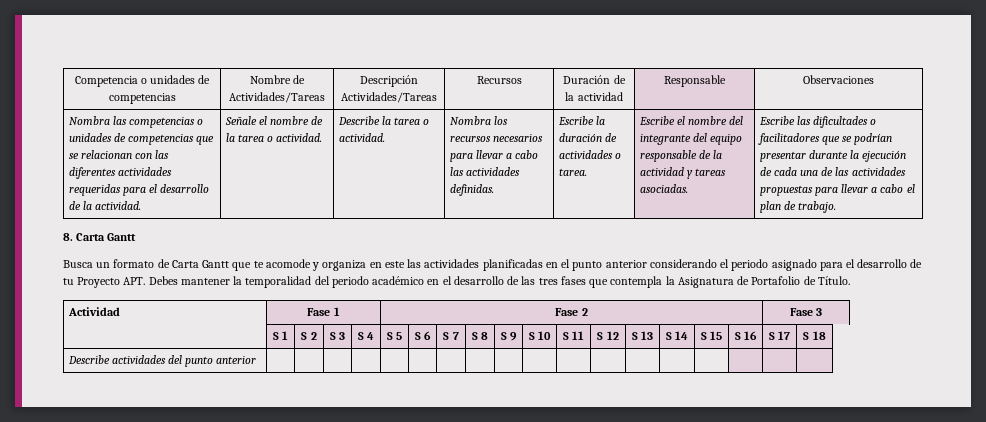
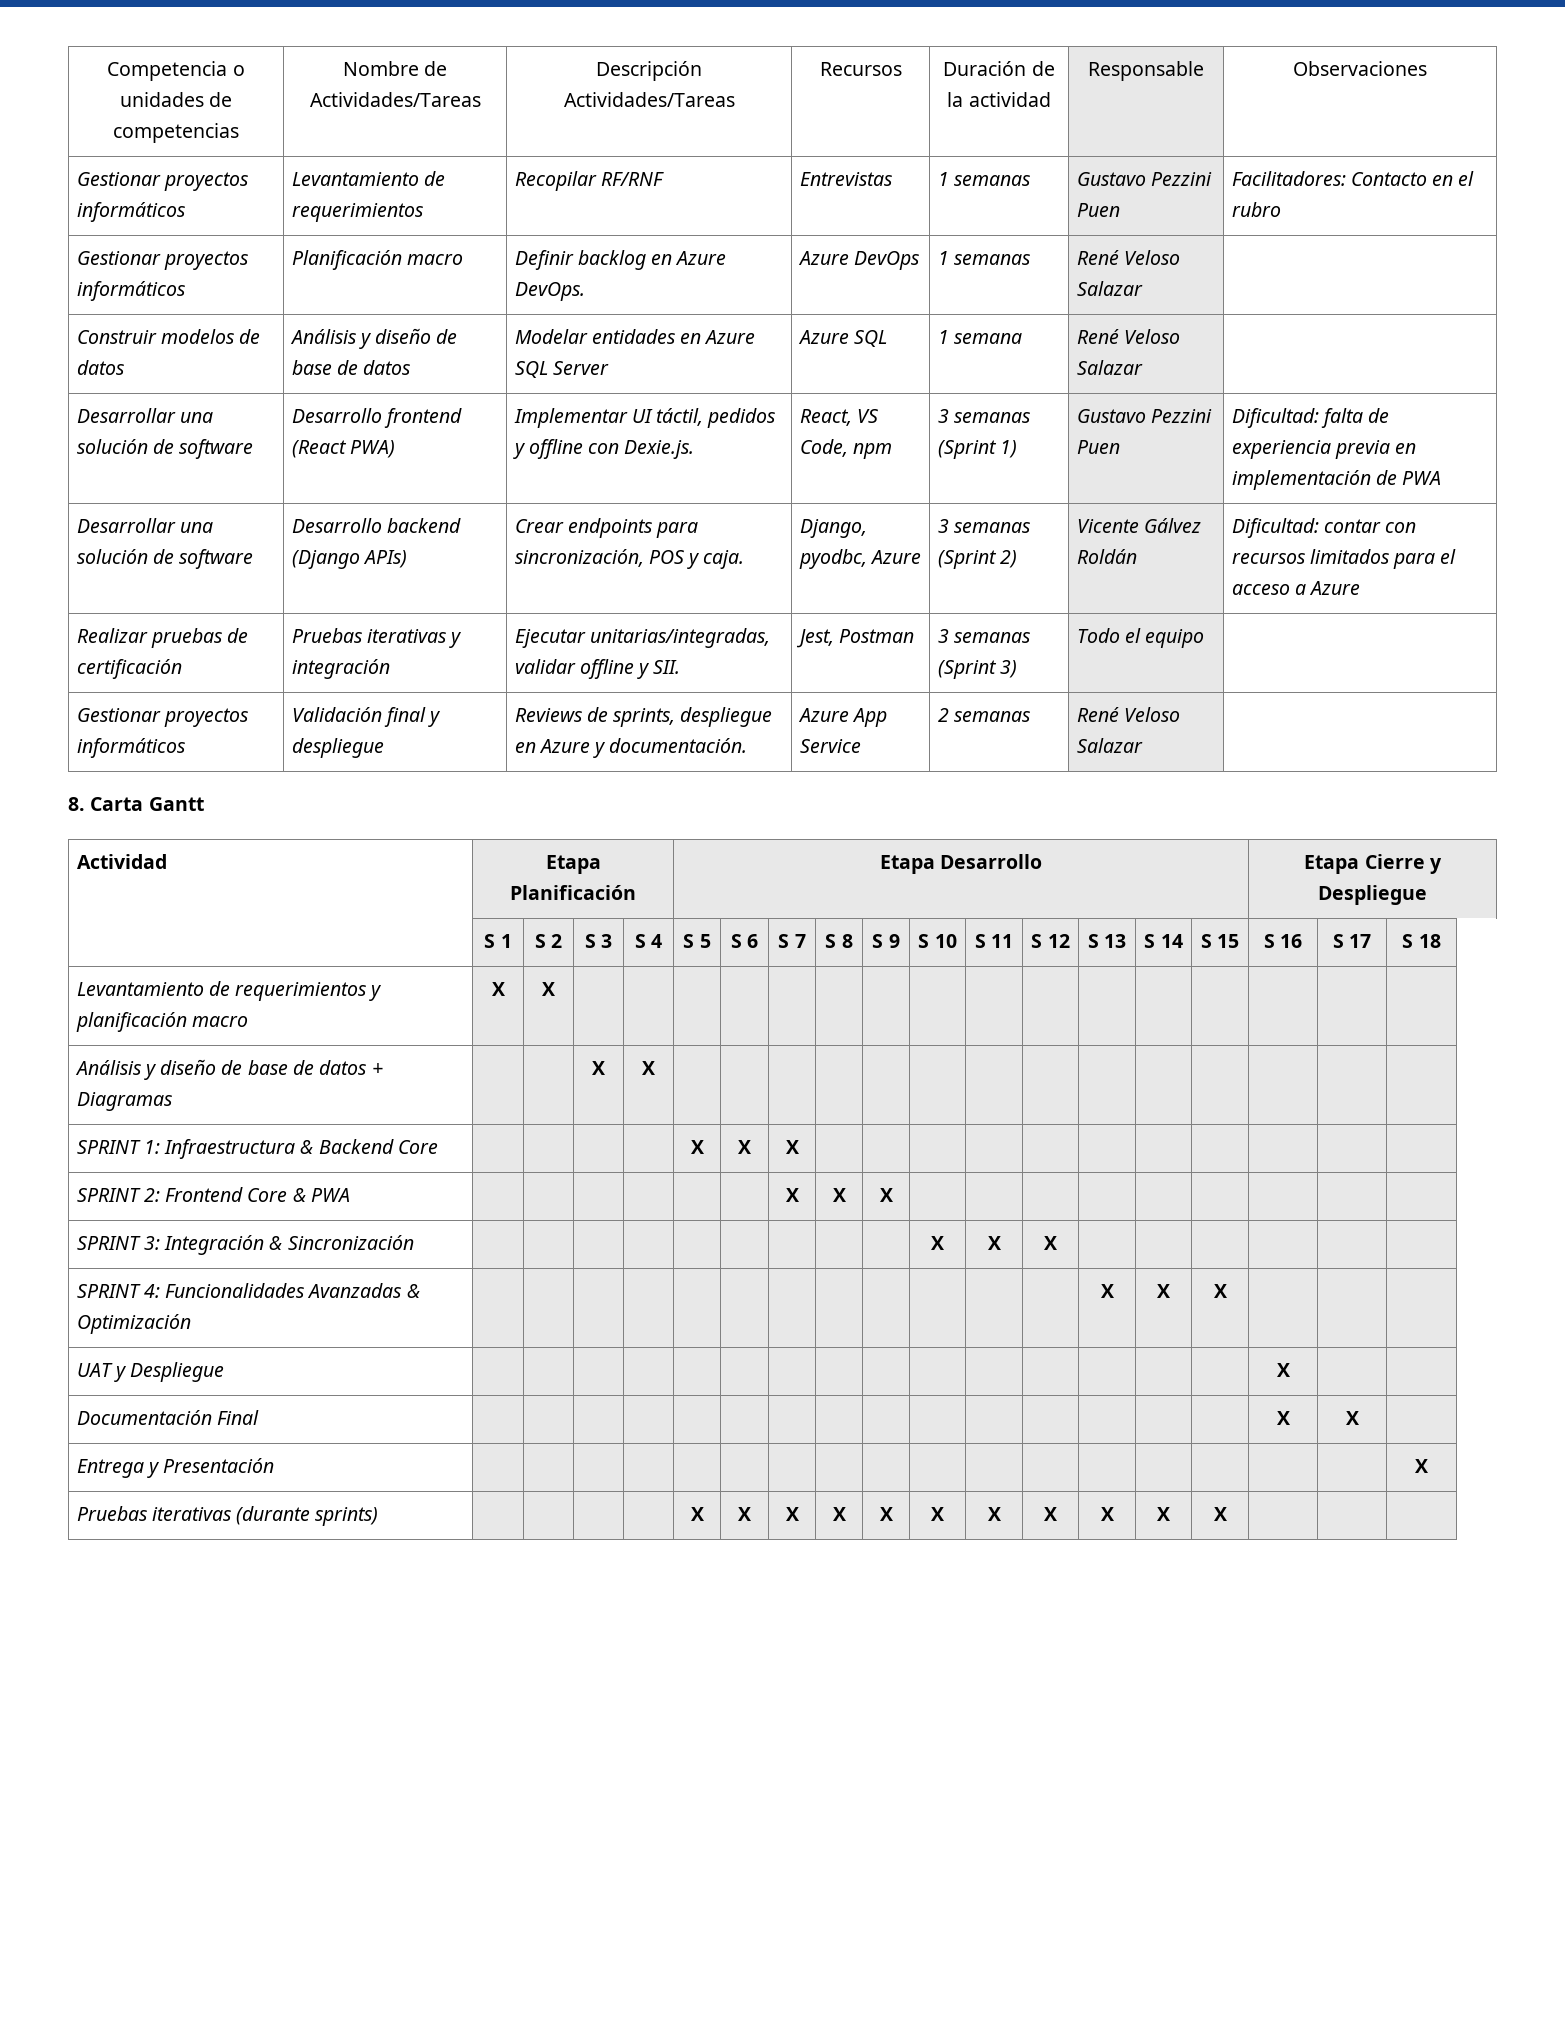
[68,116,204,128] [68,133,215,145] [68,150,170,159] [68,167,172,179] [68,184,210,196] [68,201,141,210] [224,116,324,125] [225,133,323,142] [337,116,430,125] [338,133,385,142] [449,116,508,125] [449,134,543,142] [449,150,539,162] [449,167,520,176] [449,184,494,196] [557,116,605,125] [558,133,617,142] [558,150,621,159] [558,168,587,176] [638,116,744,125] [639,133,742,145] [639,150,722,162] [639,167,726,179] [639,184,688,193] [758,116,877,128] [757,133,893,145] [759,150,907,162] [759,167,906,176] [759,184,915,196] [759,201,836,213] [63,233,137,241] [63,259,923,271] [63,276,850,288] [67,307,120,316] [307,307,340,316] [555,308,588,316] [789,308,823,316] Nombra las competencias o unidades de competencias que se relacionan con las diferentes actividades requeridas para el desarrollo de la actividad. | Señale el nombre de la tarea o actividad. | Describe la tarea o actividad. | Nombra los recursos necesarios para llevar a cabo las actividades definidas. | Escribe la duración de actividades o tarea. | Escribe el nombre del integrante del equipo responsable de la actividad y tareas asociadas. | Escribe las dificultades o facilitadores que se podrían presentar durante la ejecución de cada una de las actividades propuestas para llevar a cabo el plan de trabajo. // 8. Carta Gantt // Busca un formato de Carta Gantt que te acomode y organiza en este las actividades planificadas en el punto anterior considerando el periodo asignado para el desarrollo de tu Proyecto APT. Debes mantener la temporalidad del periodo académico en el desarrollo de las tres fases que contempla la Asignatura de Portafolio de Título. // Actividad | Fase 1 | Fase 2 | Fase 3 -> [76,172,249,191] [76,202,186,222] [291,171,445,186] [291,203,424,222] [514,171,664,191] [799,172,893,186] [937,172,1031,186] [1076,172,1212,186] [1076,203,1120,217] [1231,171,1475,186] [1231,202,1281,217] [76,251,249,270] [76,281,186,301] [291,250,463,270] [514,250,727,270] [514,282,585,301] [797,251,920,270] [937,251,1031,265] [1076,250,1180,265] [1076,281,1143,296] [76,329,261,344] [76,360,125,375] [289,328,458,349] [291,360,412,375] [514,329,756,344] [514,361,609,378] [797,330,887,347] [937,330,1022,344] [1076,329,1180,344] [1076,360,1143,375] [76,408,213,423] [76,439,254,459] [291,408,462,428] [291,440,395,458] [513,408,777,428] [512,439,695,459] [799,409,879,426] [799,439,892,459] [937,409,1031,423] [937,440,1017,459] [1076,409,1212,423] [1076,440,1120,454] [1231,408,1390,428] [1231,440,1417,459] [1231,470,1442,490] [76,518,213,533] [76,549,254,569] [291,518,461,533] [291,550,407,569] [514,518,699,538] [514,549,745,569] [799,519,867,538] [798,549,921,569] [937,519,1031,533] [937,550,1017,569] [1076,518,1201,533] [1076,549,1137,564] [1231,518,1417,538] [1231,549,1457,569] [1231,581,1361,595] [76,628,249,648] [76,659,182,679] [291,628,463,648] [291,659,390,679] [514,628,770,648] [514,659,681,679] [795,629,914,648] [937,629,1031,643] [937,660,1017,679] [1076,628,1205,648] [76,708,249,727] [76,738,186,758] [291,707,442,727] [291,738,384,758] [514,707,773,727] [514,738,748,758] [797,708,887,727] [799,739,861,753] [937,708,1031,722] [1076,707,1180,722] [1076,738,1143,753] [68,797,204,811] [76,854,167,869] [545,855,601,874] [510,885,636,900] [879,854,1043,874] [1304,854,1442,874] [1318,885,1427,905] Gestionar proyectos informáticos | Levantamiento de requerimientos | Recopilar RF/RNF | Entrevistas | 1 semanas | Gustavo Pezzini Puen | Facilitadores: Contacto en el rubro // Gestionar proyectos informáticos | Planificación macro | Definir backlog en Azure DevOps. | Azure DevOps | 1 semanas | René Veloso Salazar | // Construir modelos de datos | Análisis y diseño de base de datos | Modelar entidades en Azure SQL Server | Azure SQL | 1 semana | René Veloso Salazar | // Desarrollar una solución de software | Desarrollo frontend (React PWA) | Implementar UI táctil, pedidos y offline con Dexie.js. | React, VS Code, npm | 3 semanas (Sprint 1) | Gustavo Pezzini Puen | Dificultad: falta de experiencia previa en implementación de PWA // Desarrollar una solución de software | Desarrollo backend (Django APIs) | Crear endpoints para sincronización, POS y caja. | Django, pyodbc, Azure | 3 semanas (Sprint 2) | Vicente Gálvez Roldán | Dificultad: contar con recursos limitados para el acceso a Azure // Realizar pruebas de certificación | Pruebas iterativas y integración | Ejecutar unitarias/integradas, validar offline y SII. | Jest, Postman | 3 semanas (Sprint 3) | Todo el equipo | // Gestionar proyectos informáticos | Validación final y despliegue | Reviews de sprints, despliegue en Azure y documentación. | Azure App Service | 2 semanas | René Veloso Salazar | // 8. Carta Gantt // Actividad | Etapa Planificación | Etapa Desarrollo | Etapa Cierre y Despliegue
[67,355,257,367] Describe actividades del punto anterior | | | | | | | | | | | | | | | -> [76,981,383,1001] [75,1012,248,1032] [491,982,505,996] [542,982,555,996] [74,1059,383,1080] [76,1092,173,1111] [592,1061,605,1075] [642,1061,655,1075] [76,1139,438,1159] [690,1140,704,1154] [738,1140,751,1154] [785,1140,799,1154] [76,1187,350,1202] [785,1188,799,1202] [832,1188,846,1202] [879,1188,893,1202] [76,1235,414,1255] [931,1236,944,1250] [987,1236,1001,1250] [1044,1236,1057,1250] [76,1283,420,1298] [76,1314,191,1334] [1100,1284,1114,1298] [1157,1284,1170,1298] [1213,1284,1227,1298] [76,1362,225,1382] [1276,1363,1290,1377] [76,1410,259,1425] [1276,1411,1290,1425] [1345,1411,1359,1425] [76,1458,275,1478] [1415,1459,1428,1473] [76,1506,379,1526] [690,1507,704,1521] [738,1507,751,1521] [785,1507,799,1521] [832,1507,846,1521] [879,1507,893,1521] [931,1507,944,1521] [987,1507,1001,1521] [1044,1507,1057,1521] [1100,1507,1114,1521] [1157,1507,1170,1521] [1213,1507,1227,1521] Levantamiento de requerimientos y planificación macro | X | X | | | | | | | | | | | | | | | | // Análisis y diseño de base de datos + Diagramas | | | X | X | | | | | | | | | | | | | | // SPRINT 1: Infraestructura & Backend Core | | | | | X | X | X | | | | | | | | | | | // SPRINT 2: Frontend Core & PWA | | | | | | | X | X | X | | | | | | | | | // SPRINT 3: Integración & Sincronización | | | | | | | | | | X | X | X | | | | | | // SPRINT 4: Funcionalidades Avanzadas & Optimización | | | | | | | | | | | | | X | X | X | | | // UAT y Despliegue | | | | | | | | | | | | | | | | X | | // Documentación Final | | | | | | | | | | | | | | | | X | X | // Entrega y Presentación | | | | | | | | | | | | | | | | | | X // Pruebas iterativas (durante sprints) | | | | | X | X | X | X | X | X | X | X | X | X | X

